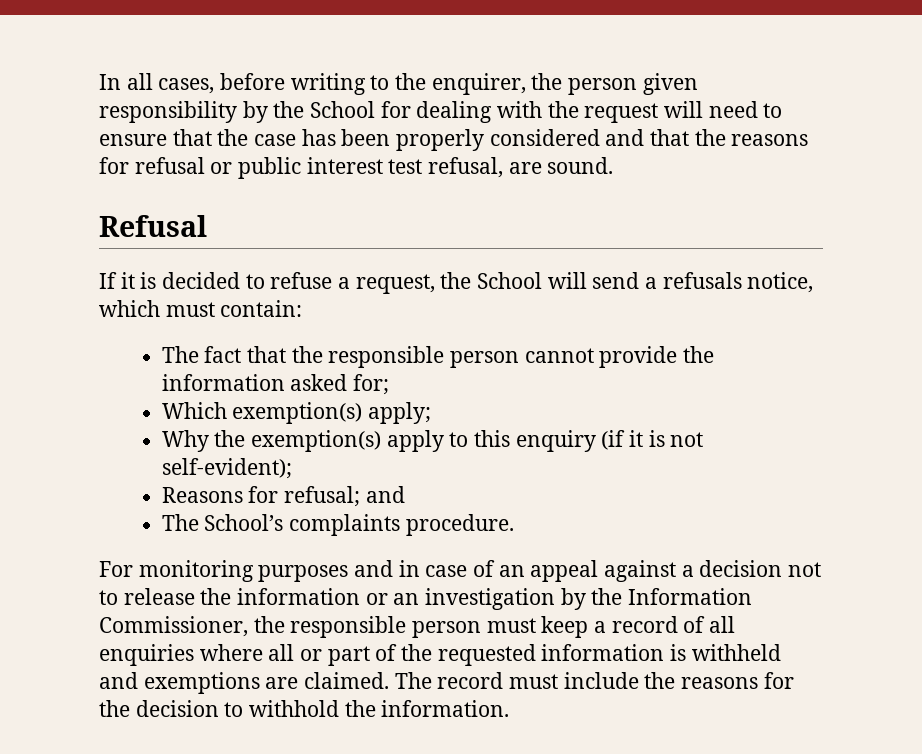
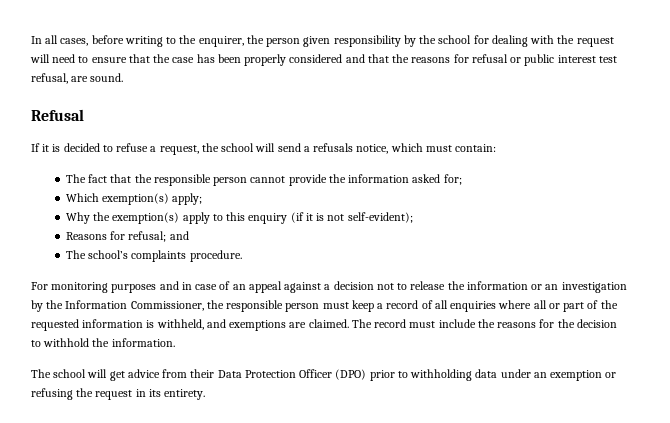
[310,101,376,118] School -> [438,35,472,44] school
[477,272,543,289] School -> [221,143,255,152] school
[204,514,284,531] School’s -> [88,250,129,259] school’s
[691,644,781,661] withheld -> [156,319,204,330] withheld,
(510, 708) none -> [31,369,617,381] [31,388,206,400] // The school will get advice from their Data Protection Officer (DPO) prior to withholding data under an exemption or refusing the request in its entirety.

